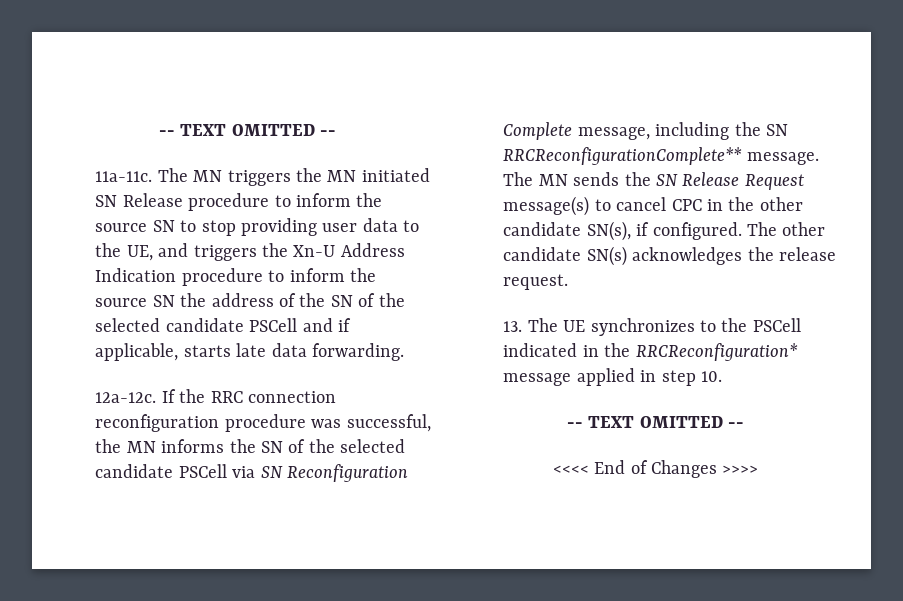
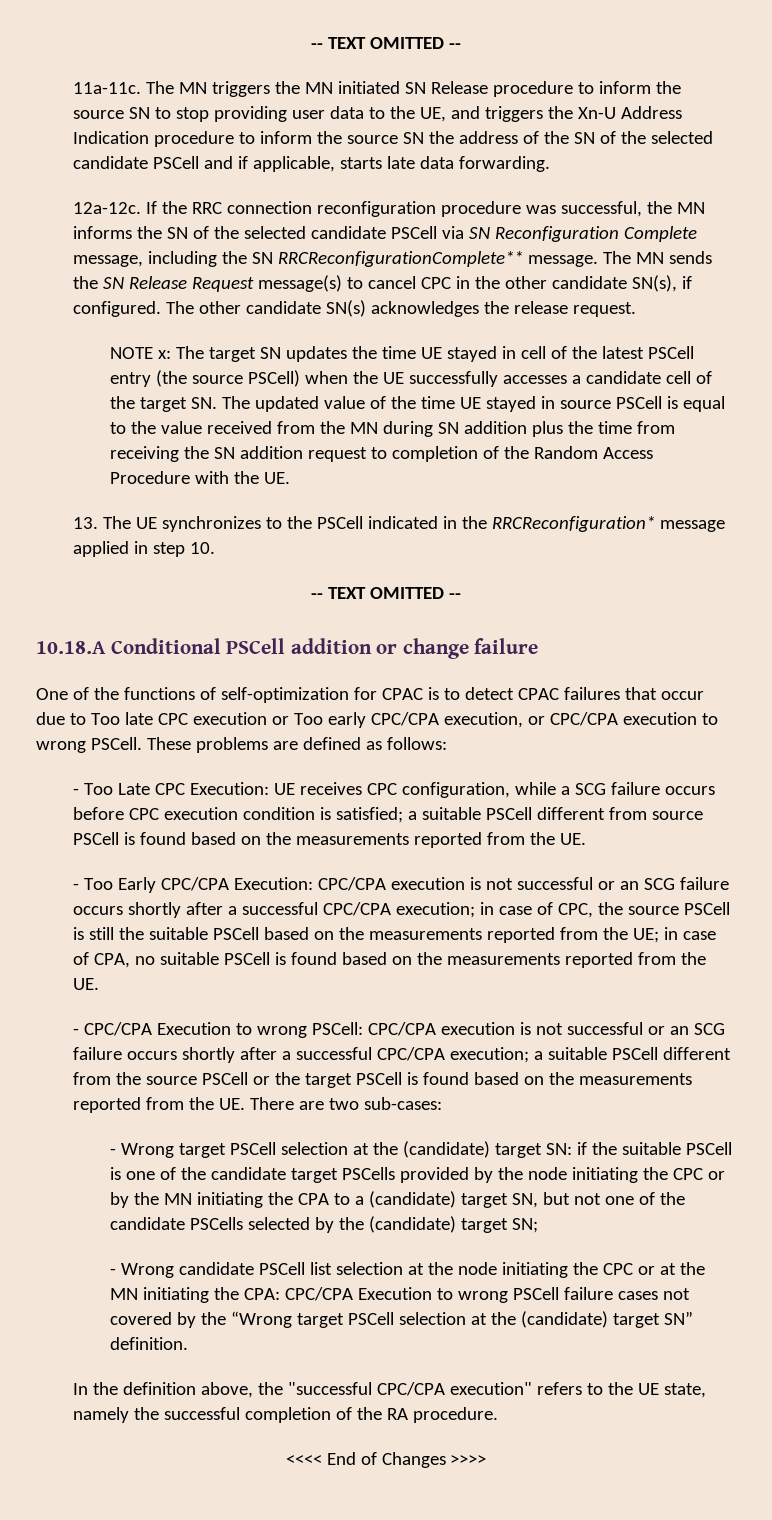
(569, 282) none -> [109,346,694,362] [109,370,712,387] [109,396,725,412] [109,421,675,437] [109,446,653,462] [109,471,290,484] // NOTE x: The target SN updates the time UE stayed in cell of the latest PSCell entry (the source PSCell) when the UE successfully accesses a candidate cell of the target SN. The updated value of the time UE stayed in source PSCell is equal to the value received from the MN during SN addition plus the time from receiving the SN addition request to completion of the Random Access Procedure with the UE.
(745, 425) none -> [36,638,539,659] [36,687,704,703] [36,712,718,728] [36,737,447,753] [72,782,715,798] [72,807,703,823] [72,832,586,848] [72,877,729,893] [72,902,730,918] [72,927,716,943] [72,952,706,968] [72,978,99,990] [72,1022,725,1038] [72,1047,731,1063] [72,1072,692,1088] [72,1097,442,1113] [109,1141,732,1158] [109,1167,725,1183] [109,1191,685,1208] [109,1216,538,1233] [109,1262,705,1278] [109,1287,690,1303] [109,1311,693,1328] [109,1337,188,1350] [72,1382,706,1398] [72,1407,498,1423] // 10.18.A Conditional PSCell addition or change failure // One of the functions of self-optimization for CPAC is to detect CPAC failures that occur due to Too late CPC execution or Too early CPC/CPA execution, or CPC/CPA execution to wrong PSCell. These problems are defined as follows: // - Too Late CPC Execution: UE receives CPC configuration, while a SCG failure occurs before CPC execution condition is satisfied; a suitable PSCell different from source PSCell is found based on the measurements reported from the UE. // - Too Early CPC/CPA Execution: CPC/CPA execution is not successful or an SCG failure occurs shortly after a successful CPC/CPA execution; in case of CPC, the source PSCell is still the suitable PSCell based on the measurements reported from the UE; in case of CPA, no suitable PSCell is found based on the measurements reported from the UE. // - CPC/CPA Execution to wrong PSCell: CPC/CPA execution is not successful or an SCG failure occurs shortly after a successful CPC/CPA execution; a suitable PSCell different from the source PSCell or the target PSCell is found based on the measurements reported from the UE. There are two sub-cases: // - Wrong target PSCell selection at the (candidate) target SN: if the suitable PSCell is one of the candidate target PSCells provided by the node initiating the CPC or by the MN initiating the CPA to a (candidate) target SN, but not one of the candidate PSCells selected by the (candidate) target SN; // - Wrong candidate PSCell list selection at the node initiating the CPC or at the MN initiating the CPA: CPC/CPA Execution to wrong PSCell failure cases not covered by the “Wrong target PSCell selection at the (candidate) target SN” definition. // In the definition above, the "successful CPC/CPA execution" refers to the UE state, namely the successful completion of the RA procedure.

